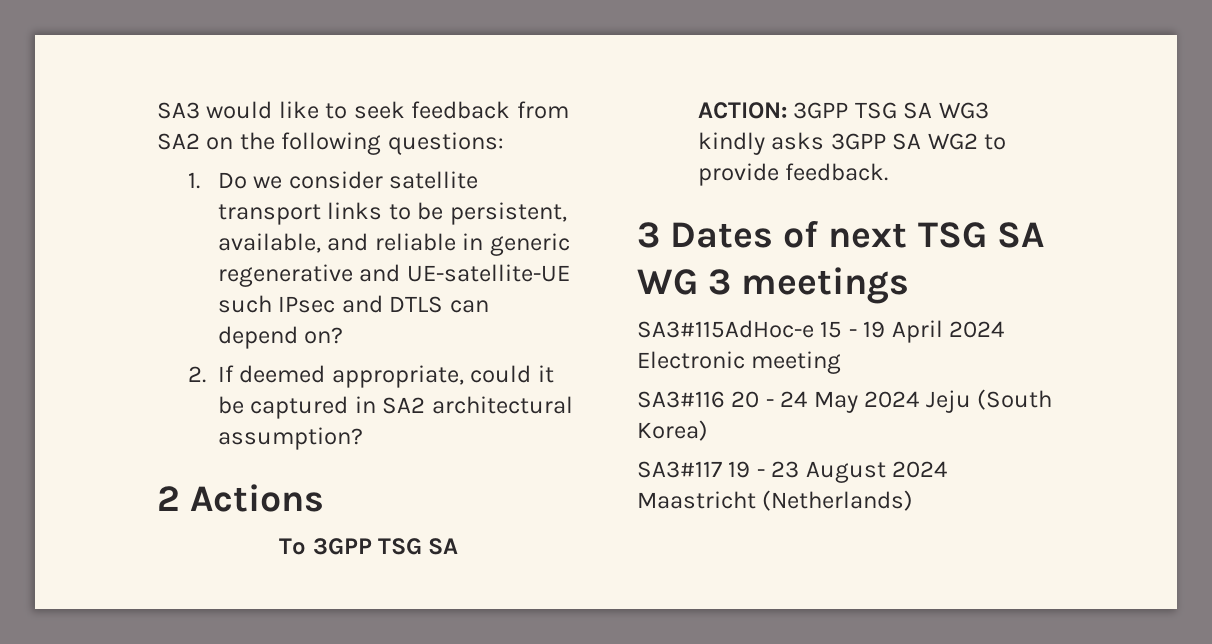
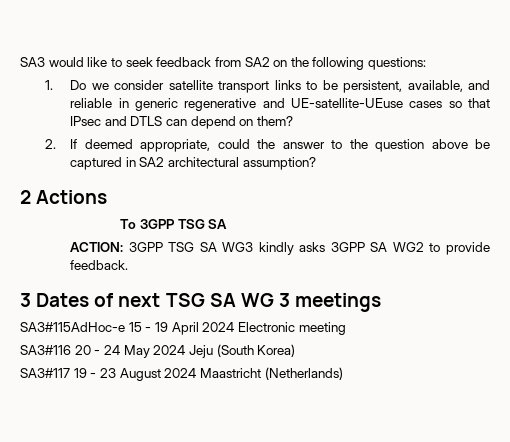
[406,264,570,282] [218,295,273,313] UE-satellite-UE such -> [290,98,490,108] UE-satellite-UEuse cases so that
[304,327,344,344] on? -> [239,116,294,126] on them?
[537,365,554,383] it -> [257,139,468,152] the answer to the question above

